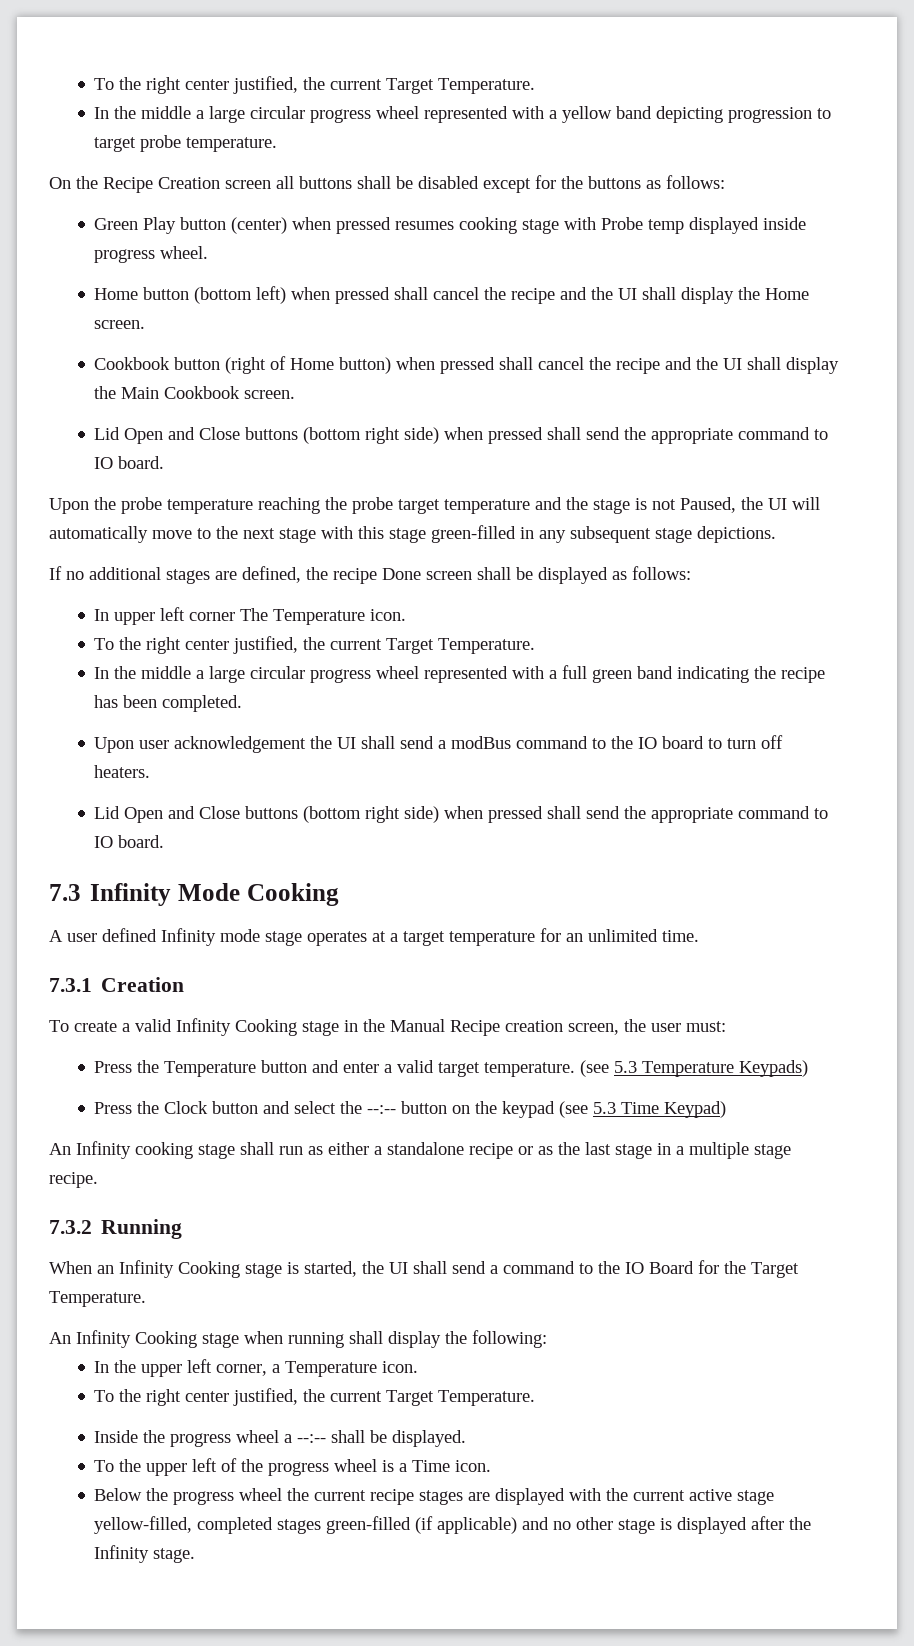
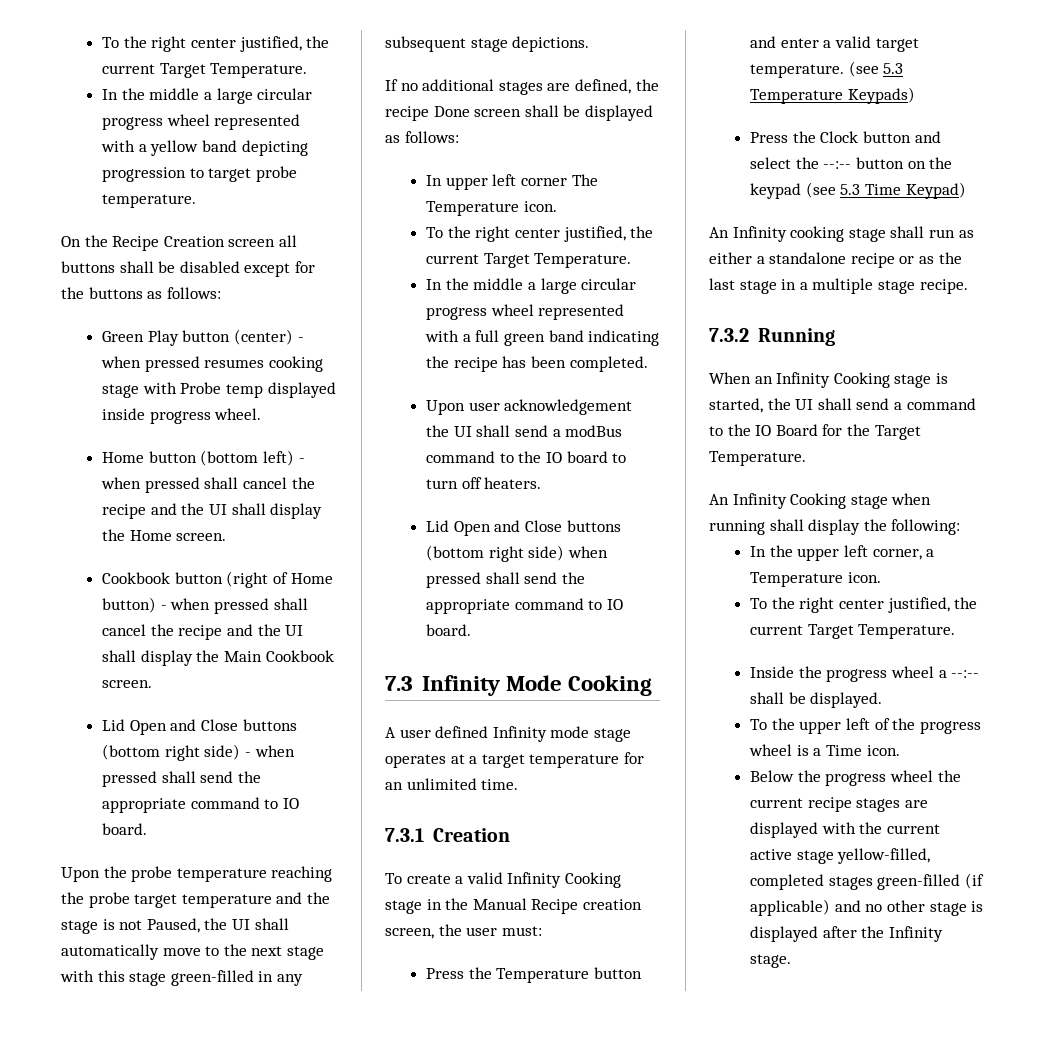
(288, 225) none -> [297,337,304,342] -
(287, 295) none -> [298,458,305,463] -
(392, 365) none -> [160,605,167,610] -
(440, 435) none -> [245,752,252,757] -
[792,497,820,510] will -> [254,918,289,930] shall

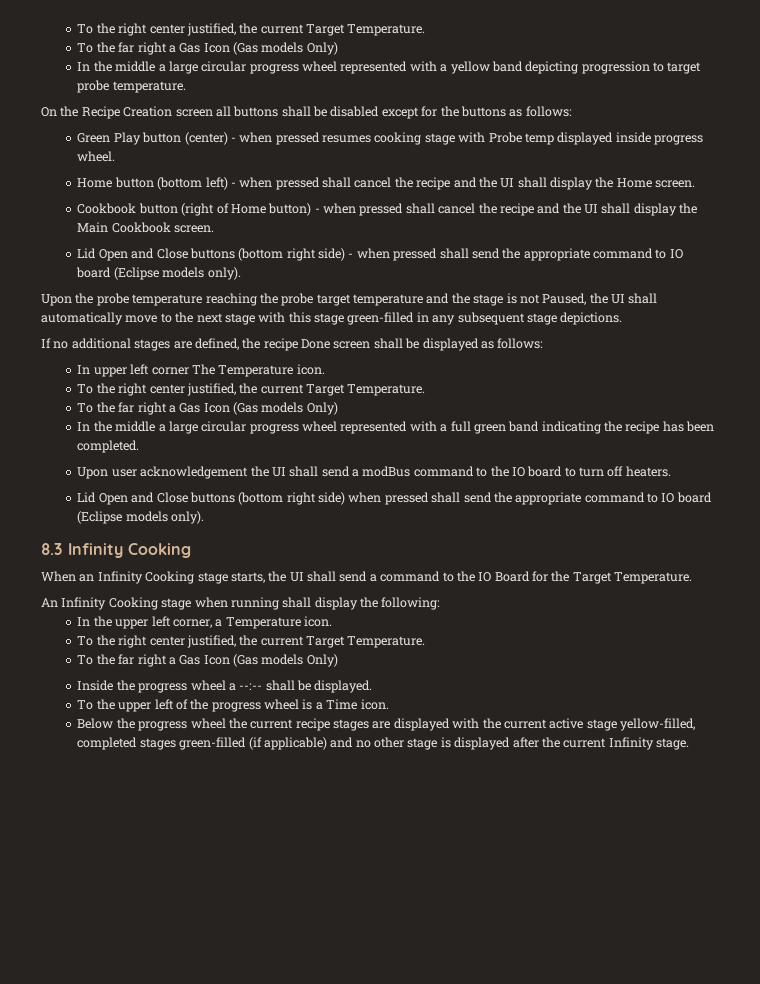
[102,36,330,52] [102,63,308,78] To the right center justified, the current Target Temperature. -> [77,23,426,36] [77,42,338,55] To the right center justified, the current Target Temperature. // To the far right a Gas Icon (Gas models Only)
[102,823,148,835] board. -> [76,267,241,280] board (Eclipse models only).
(632, 260) none -> [77,402,338,415] // To the far right a Gas Icon (Gas models Only)
[426,624,472,636] [385,675,652,696] [385,726,631,742] [385,752,644,768] [385,778,519,790] [385,828,510,842] [385,872,621,888] [385,898,642,914] [385,924,542,939] [426,967,643,983] [750,36,919,52] [750,61,904,78] [750,87,915,104] [750,131,941,143] [750,157,953,169] [750,182,966,199] [709,226,974,242] [709,252,962,268] [709,278,968,294] [709,328,835,346] board. // 7.3 Infinity Mode Cooking // A user defined Infinity mode stage operates at a target temperature for an unlimited time. // 7.3.1 Creation // To create a valid Infinity Cooking stage in the Manual Recipe creation screen, the user must: // Press the Temperature button and enter a valid target temperature. (see 5.3 Temperature Keypads) // Press the Clock button and select the --:-- button on the keypad (see 5.3 Time Keypad) // An Infinity cooking stage shall run as either a standalone recipe or as the last stage in a multiple stage recipe. // 7.3.2 Running -> [676,492,712,503] [77,511,205,524] [41,543,191,558] board (Eclipse models only). // 8.3 Infinity Cooking
[935,373,948,384] [709,398,763,413] is started, -> [230,572,265,583] starts,
(956, 631) none -> [77,654,338,667] // To the far right a Gas Icon (Gas models Only)
(885, 932) none -> [563,738,607,748] current

